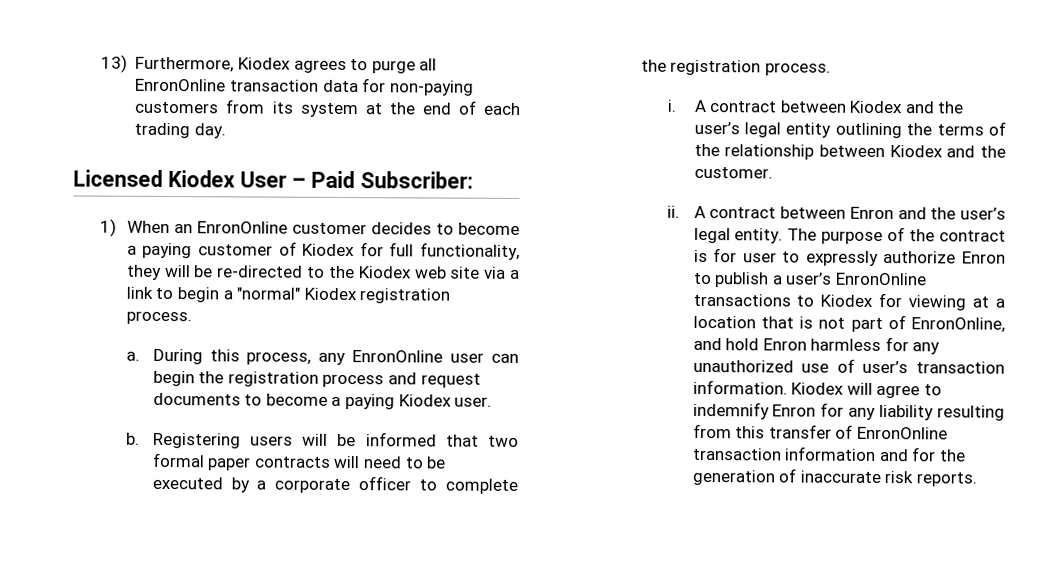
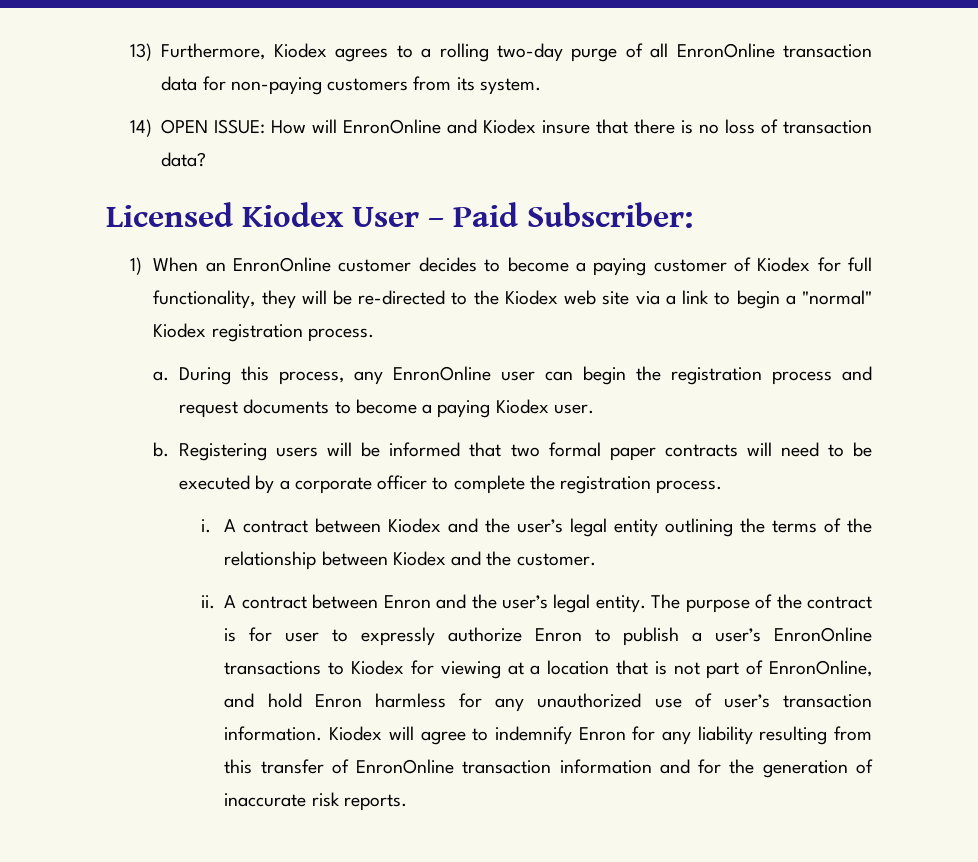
[371,60,416,74] purge -> [421,43,643,62] a rolling two-day purge of
[299,100,520,118] [134,122,226,139] system at the end of each trading day. -> [480,78,542,95] [129,119,872,137] [161,152,207,167] system. // 14) OPEN ISSUE: How will EnronOnline and Kiodex insure that there is no loss of transaction data?

